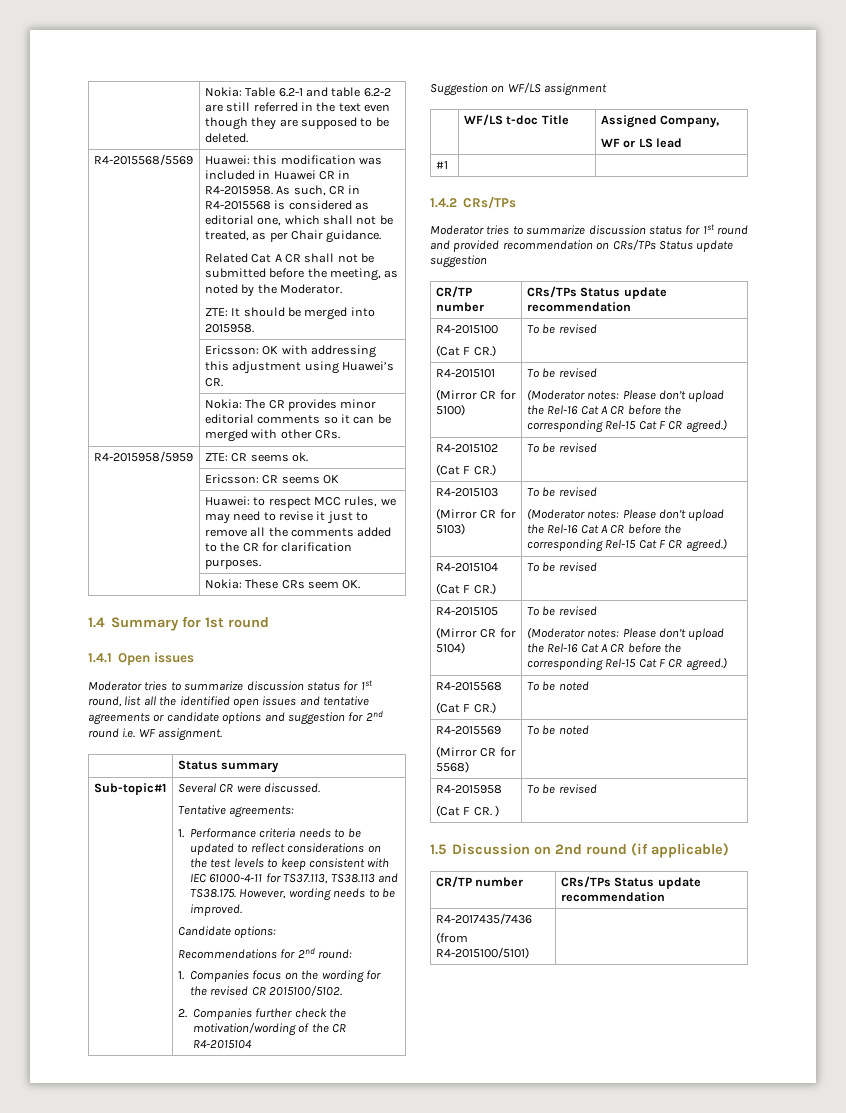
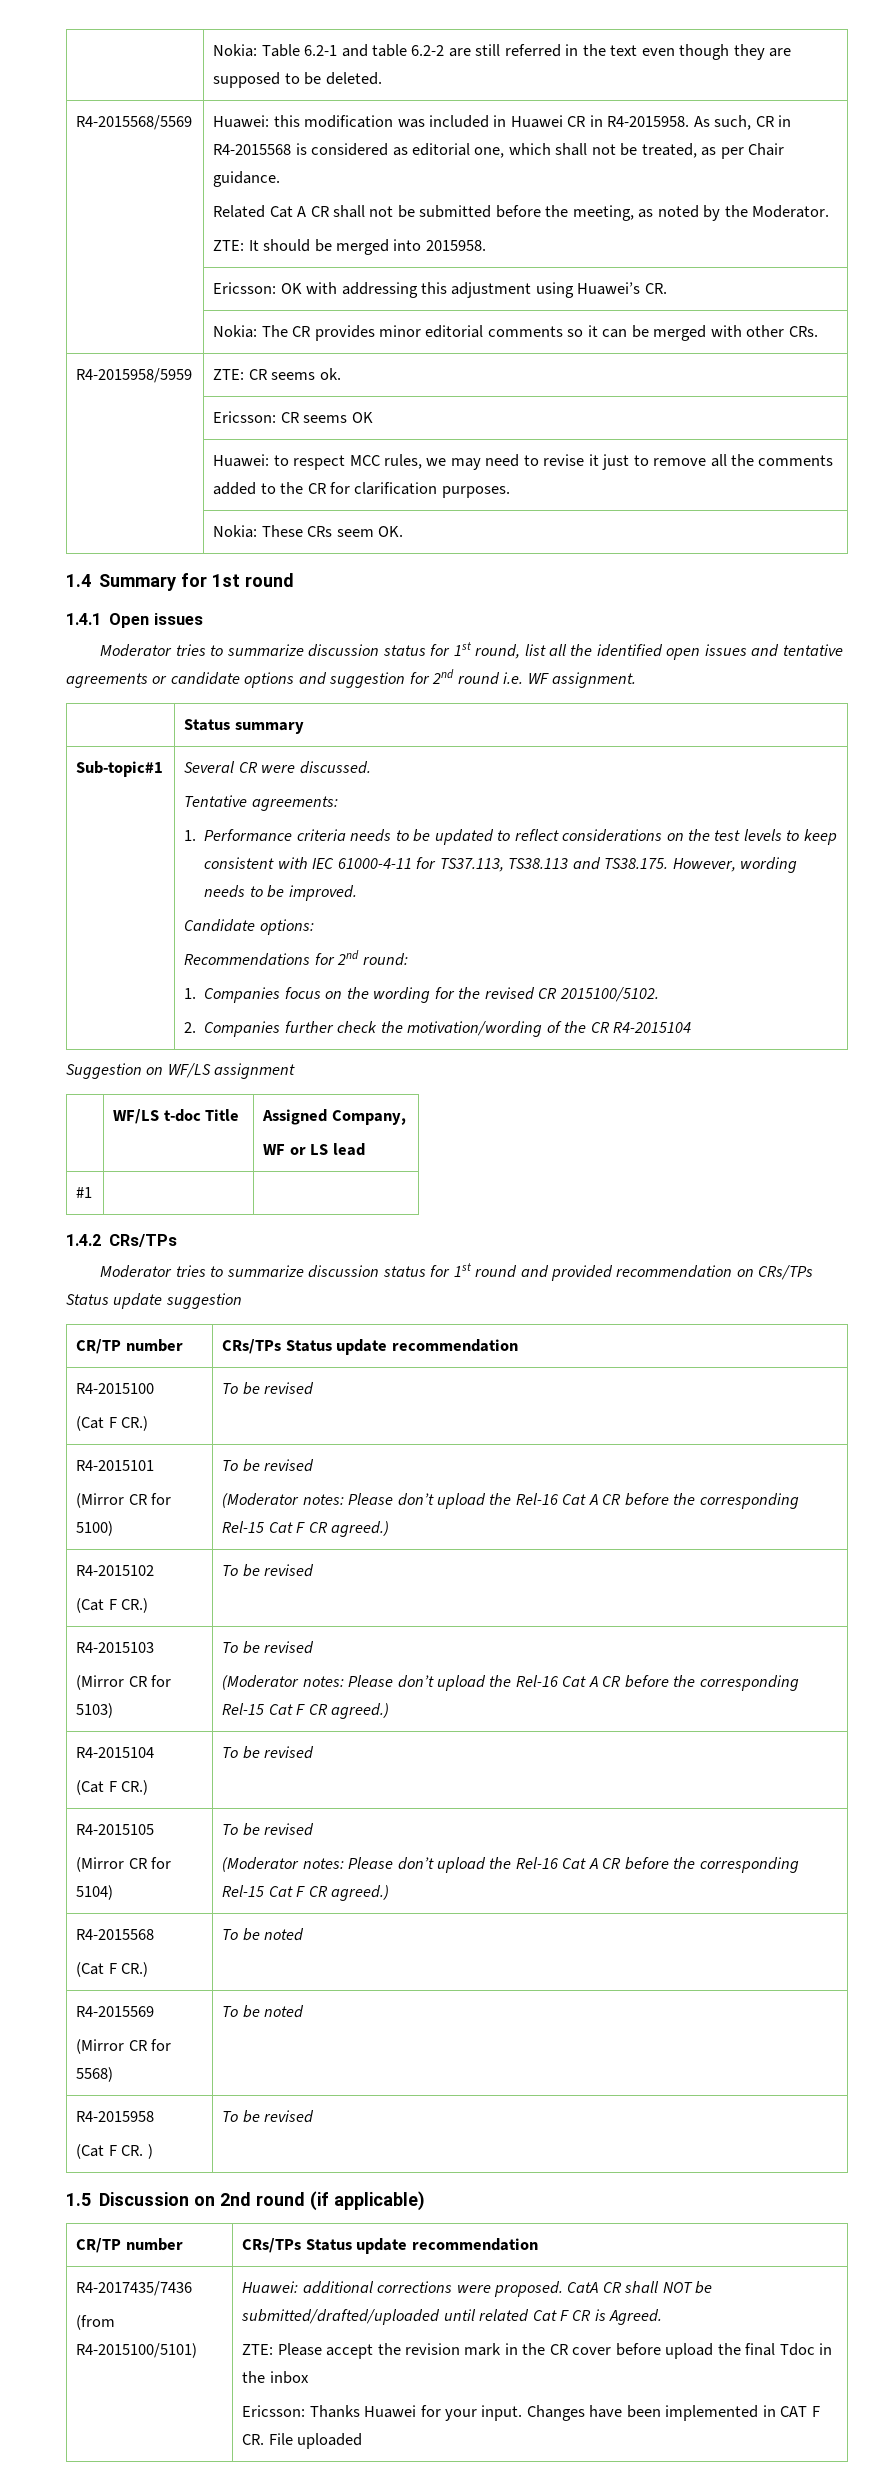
(529, 953) none -> [242,2281,713,2297] [241,2309,663,2325] [242,2343,832,2359] [242,2371,309,2384] [242,2405,820,2421] [242,2433,363,2449] Huawei: additional corrections were proposed. CatA CR shall NOT be submitted/drafted/uploaded until related Cat F CR is Agreed. // ZTE: Please accept the revision mark in the CR cover before upload the final Tdoc in the inbox // Ericsson: Thanks Huawei for your input. Changes have been implemented in CAT F CR. File uploaded

